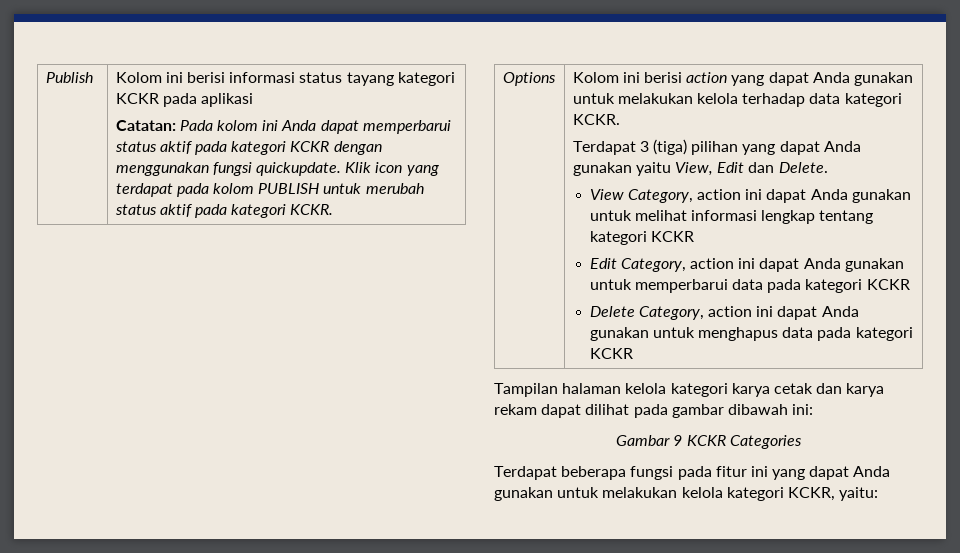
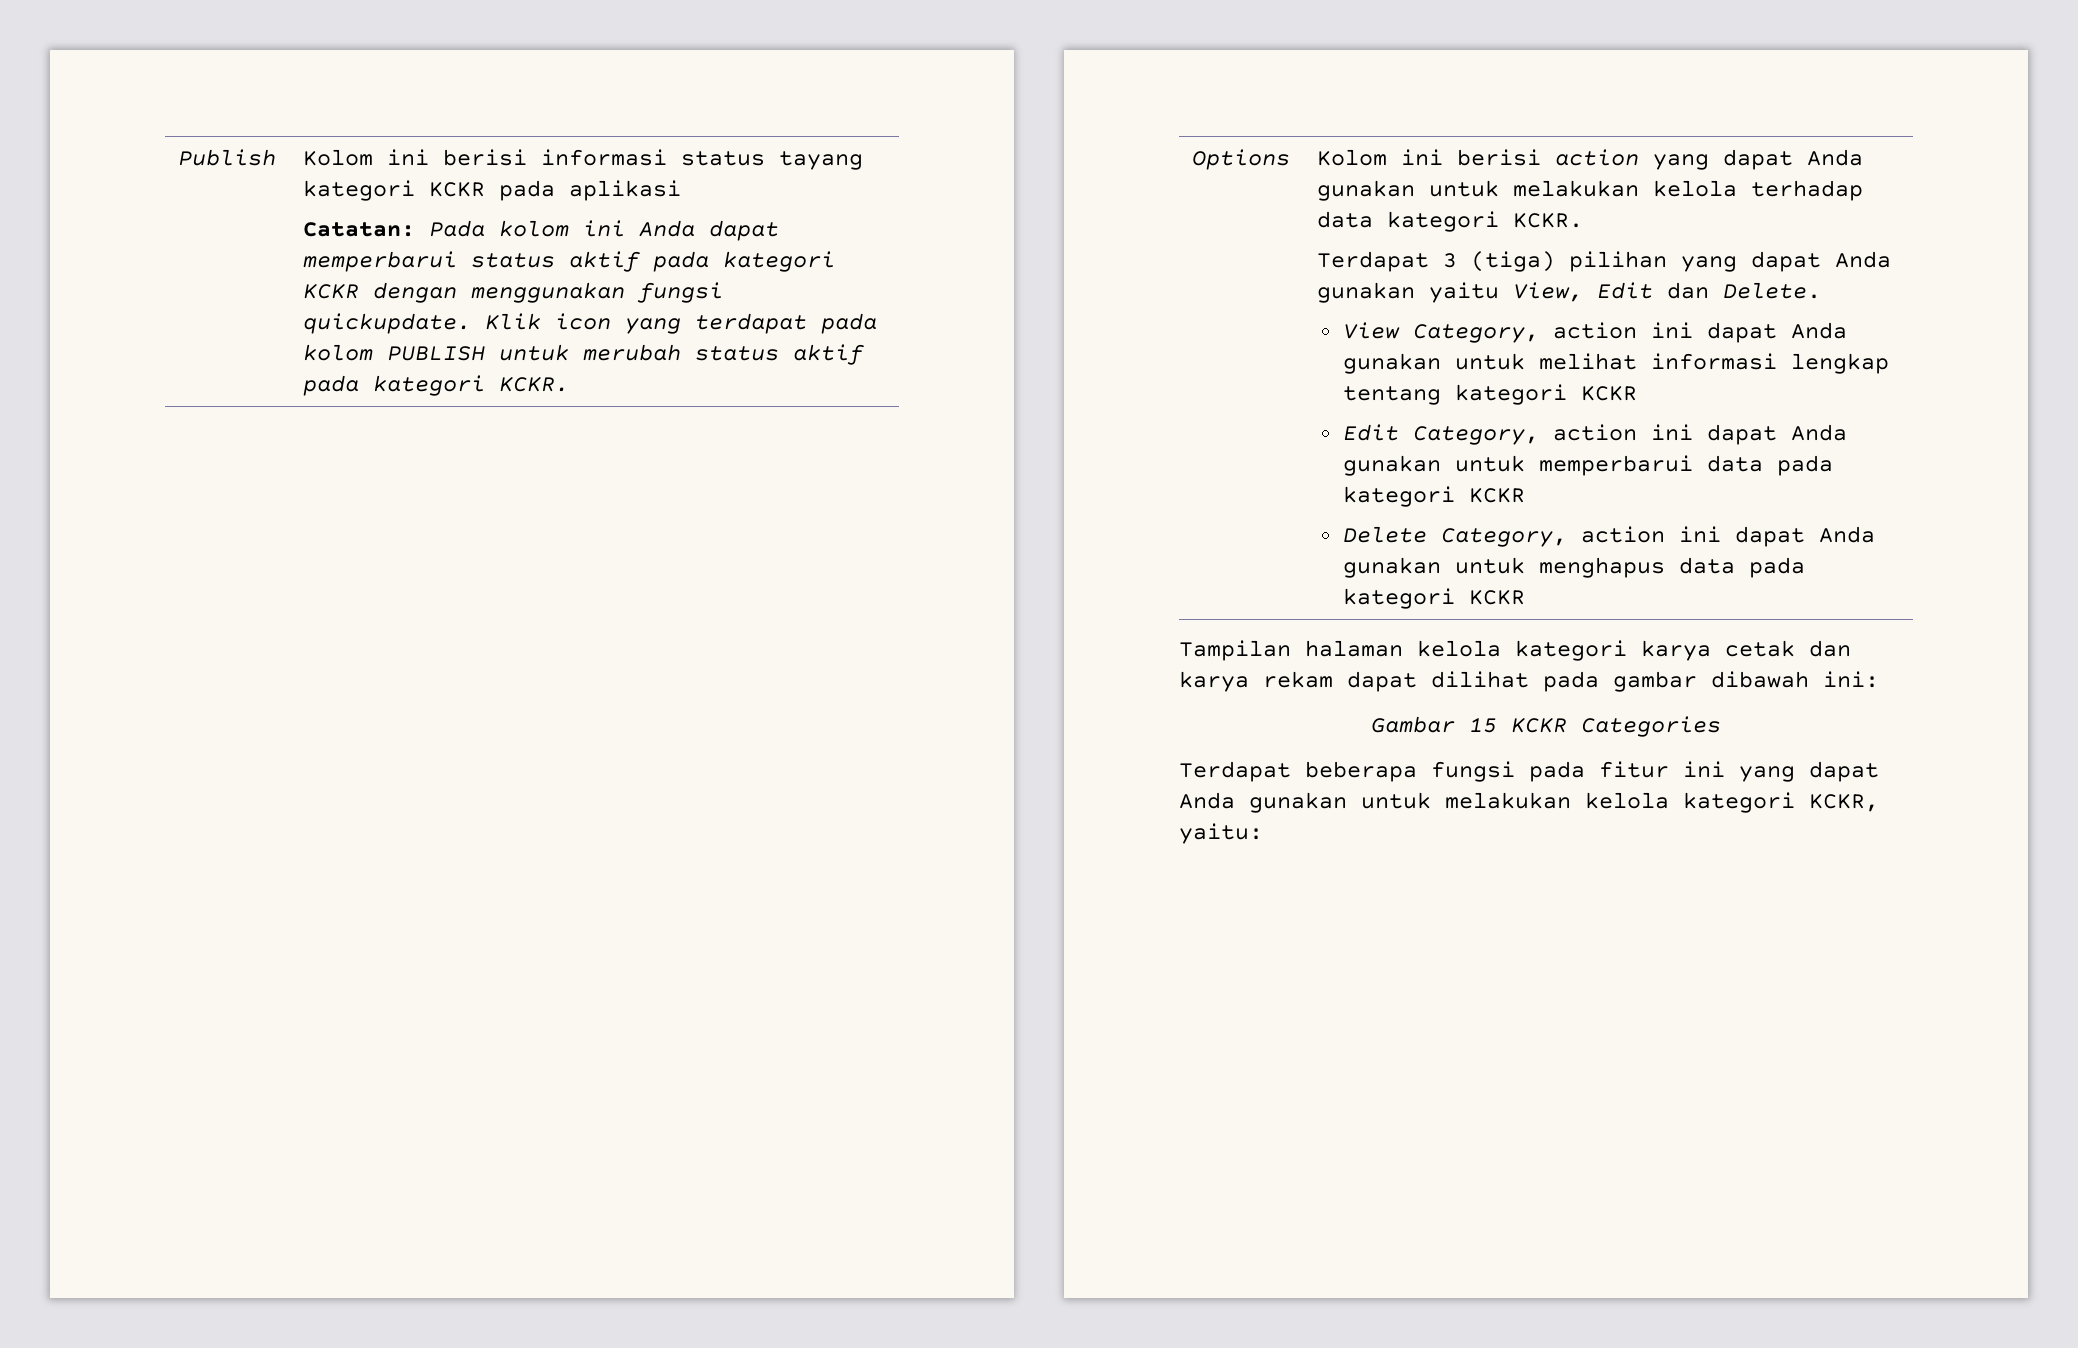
[673,435,683,446] 9 -> [1469,717,1497,733] 15

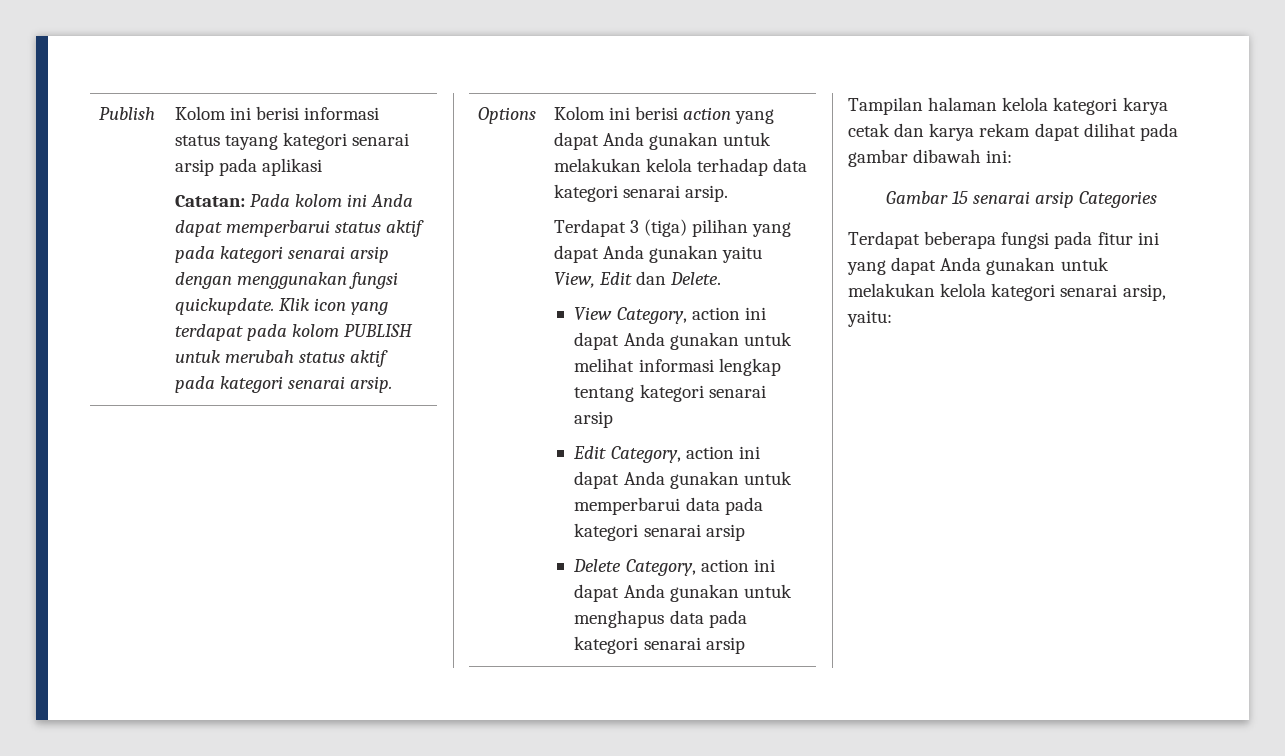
[429,182,486,197] KCKR -> [351,133,409,146] [174,159,214,176] senarai arsip
[303,284,360,299] KCKR -> [287,246,389,263] senarai arsip
[499,377,570,392] KCKR. -> [287,376,392,393] senarai arsip.
[1513,213,1584,228] KCKR. -> [622,185,728,202] senarai arsip.
[1581,386,1638,401] KCKR -> [708,385,766,398] [574,411,614,428] senarai arsip
[1469,488,1526,503] KCKR -> [643,524,745,541] senarai arsip
[1469,590,1526,605] KCKR -> [643,637,745,654] senarai arsip
[1511,718,1567,733] KCKR -> [973,191,1075,208] senarai arsip
[1809,794,1879,812] KCKR, -> [1060,284,1166,301] senarai arsip,

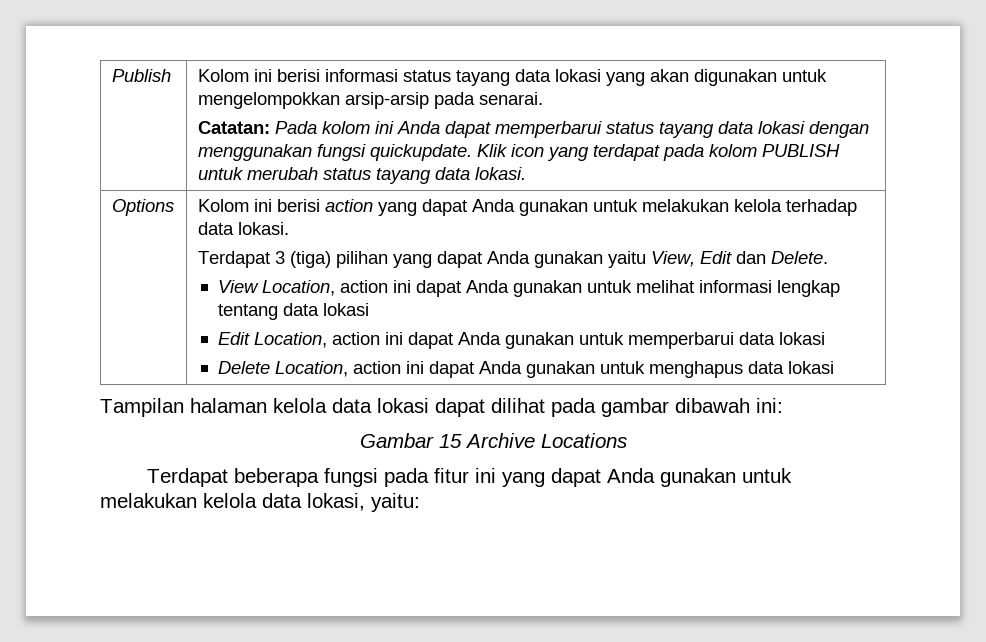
[282,132,409,150] [174,158,322,176] kategori senarai arsip pada aplikasi -> [514,69,827,86] [197,92,543,109] data lokasi yang akan digunakan untuk mengelompokkan arsip-arsip pada senarai.
[385,220,424,237] [174,246,389,263] aktif pada kategori senarai arsip -> [658,121,805,138] tayang data lokasi
[349,350,388,367] [174,376,392,393] aktif pada kategori senarai arsip. -> [375,167,526,184] tayang data lokasi.
[553,184,728,202] kategori senarai arsip. -> [237,222,289,235] lokasi.
[616,307,687,324] Category, -> [261,280,335,296] Location,
[639,384,766,402] [574,411,614,428] [573,446,681,463] kategori senarai arsip // Edit Category, -> [282,303,369,316] [217,332,327,348] data lokasi // Edit Location,
[724,497,763,515] [574,523,745,541] pada kategori senarai arsip -> [778,332,825,345] lokasi
[625,559,696,576] Category, -> [274,361,348,377] Location,
[708,610,747,628] [574,636,745,654] pada kategori senarai arsip -> [787,361,834,374] lokasi
[1053,97,1168,115] [848,123,1031,141] kategori karya cetak dan karya rekam -> [332,398,429,413] data lokasi
[973,191,1158,208] senarai arsip Categories -> [464,433,627,448] Archive Locations
[991,283,1166,301] kategori senarai arsip, -> [262,493,365,511] data lokasi,

